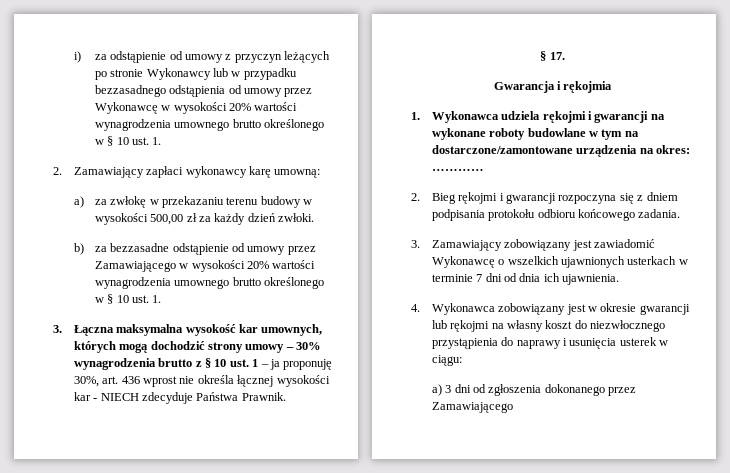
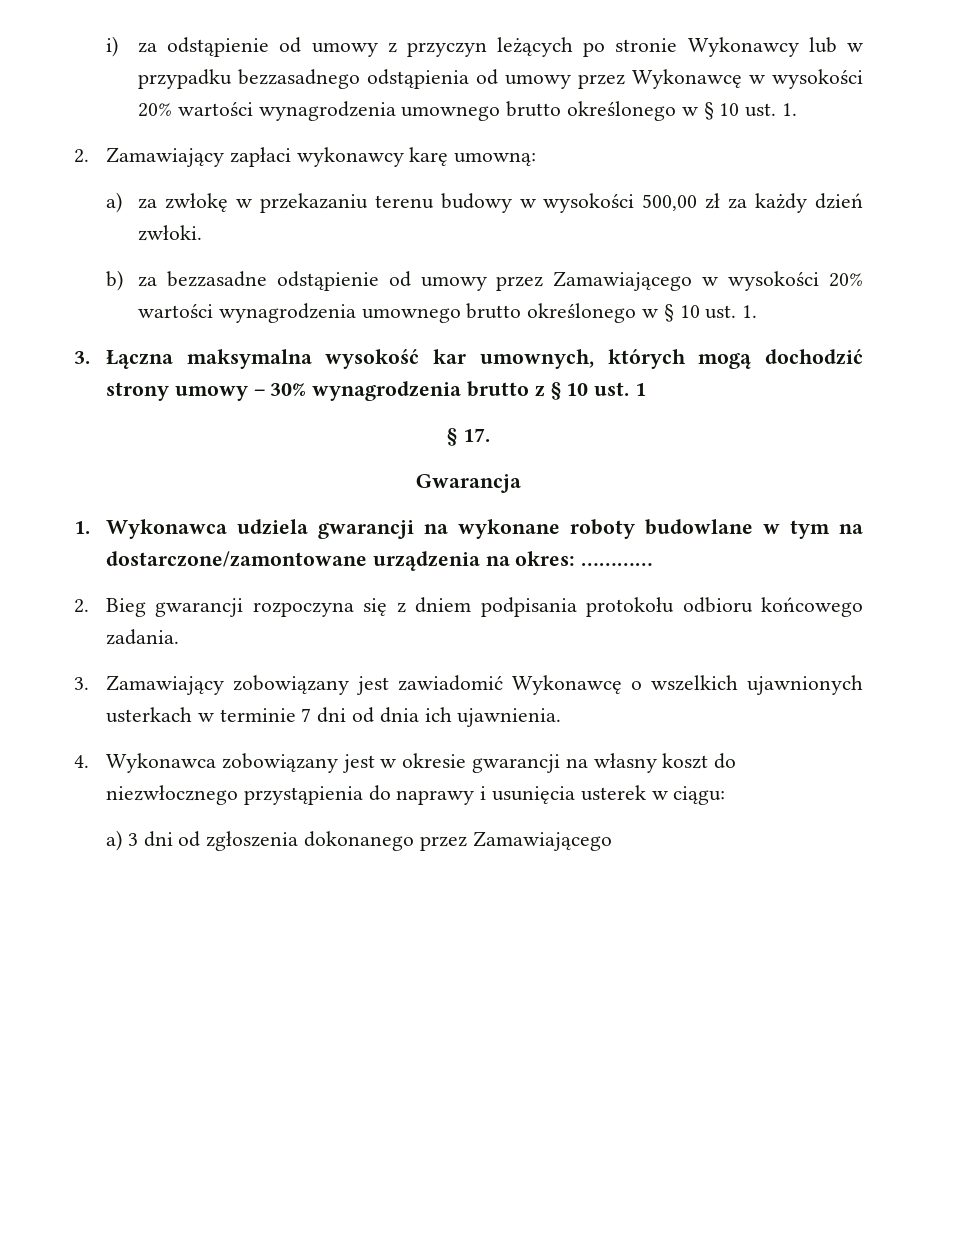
[260,359,333,370] [73,375,330,387] [73,392,286,404] – ja proponuję 30%, art. 436 wprost nie określa łącznej wysokości kar - NIECH zdecyduje Państwa Prawnik. -> (647, 389) none
[557,81,613,93] i rękojmia -> (521, 483) none
[542,111,593,123] rękojmi i -> (309, 527) none
[458,192,504,204] rękojmi i -> (147, 607) none
[431,320,490,332] lub rękojmi -> (561, 763) none

